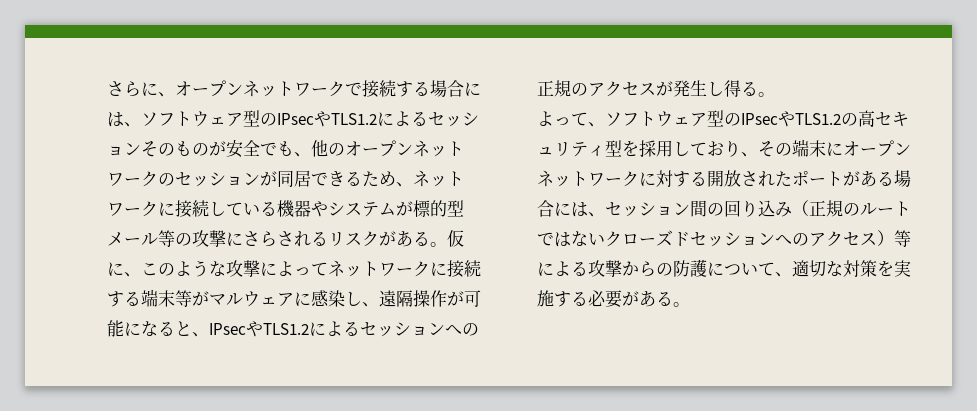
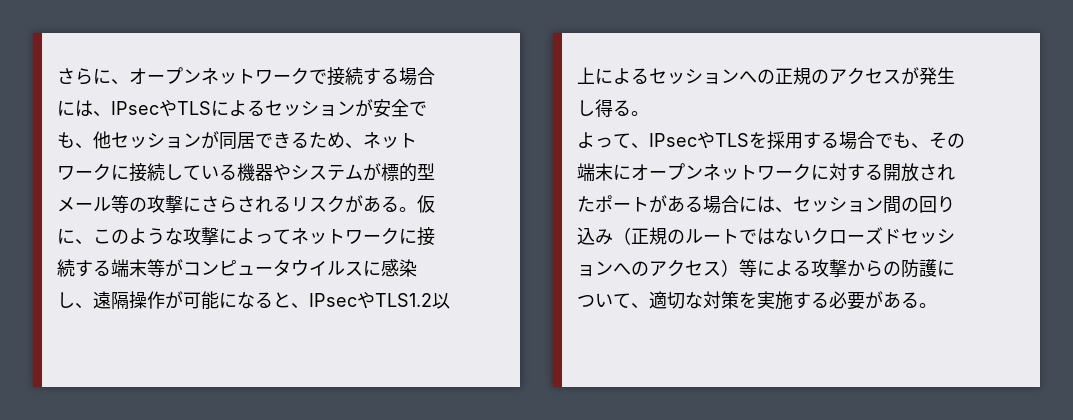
[141,110,479,127] [107,141,209,157] ソフトウェア型のIPsecやTLS1.2によるセッションそのもの -> [111,99,355,117] IPsecやTLSによるセッション
[328,140,464,157] [107,171,175,187] のオープンネットワークの -> (111, 140) none
[209,291,294,307] マルウェア -> [183,259,363,277] コンピュータウイルス
(309, 329) none -> [432,293,450,309] [577,67,595,84] 以上
[605,110,909,127] [537,140,741,157] ソフトウェア型のIPsecやTLS1.2の高セキュリティ型を採用しており -> [649,131,911,150] IPsecやTLSを採用する場合でも

